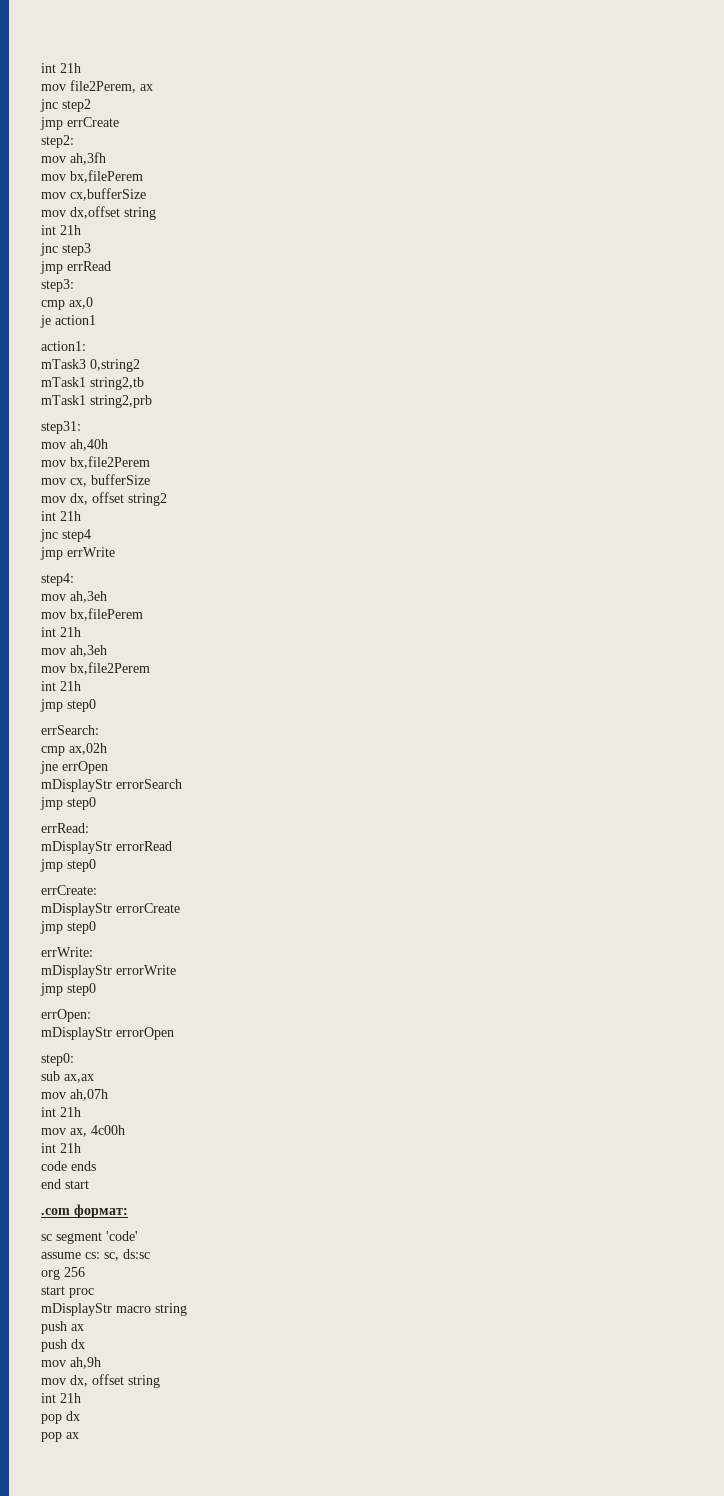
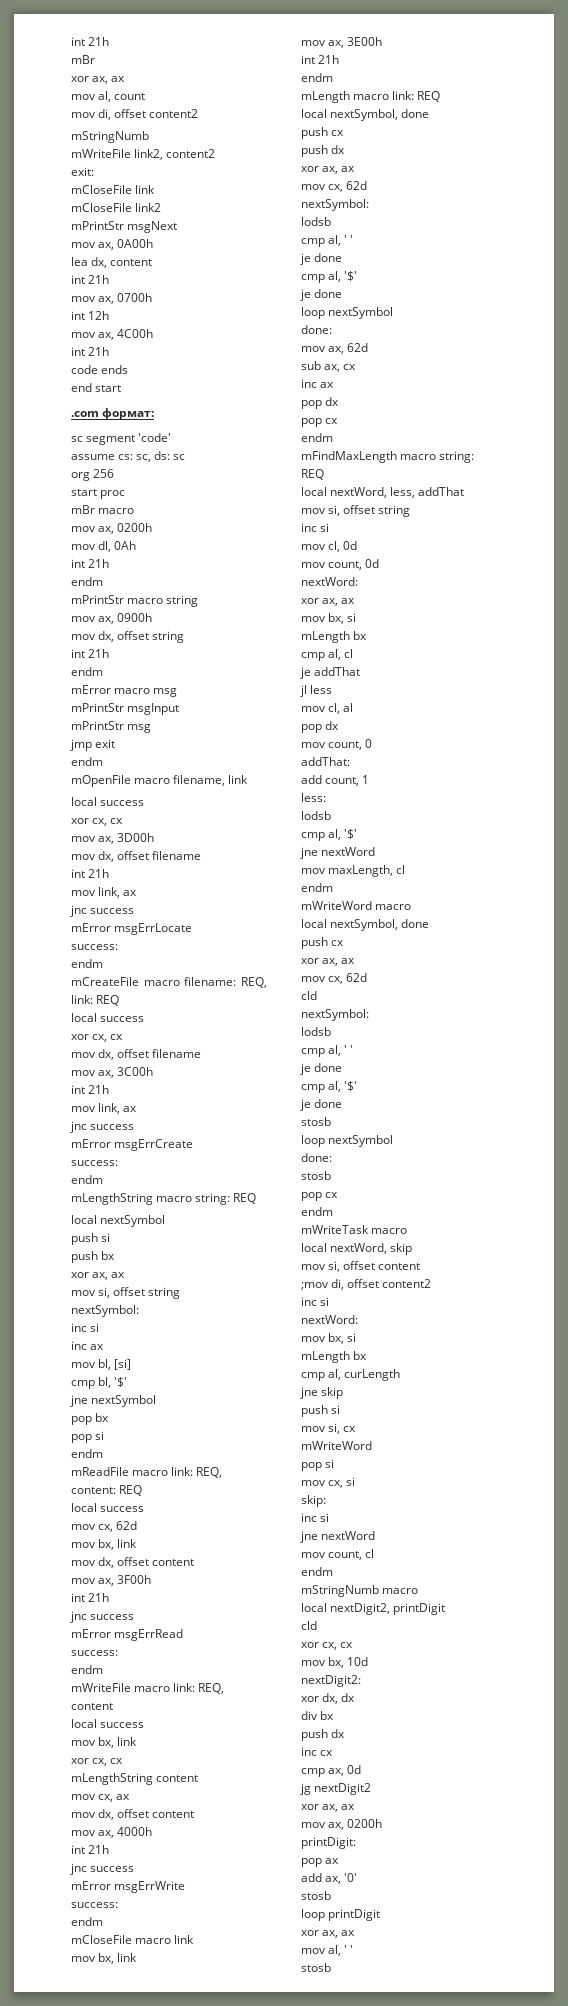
[41,63,81,73] [41,80,153,93] [40,99,91,112] [40,117,119,130] [41,135,74,148] [41,152,106,165] [41,170,143,183] [41,188,146,201] [41,206,156,220] [41,225,81,235] [40,243,91,256] [40,261,111,274] [41,279,74,292] [41,297,93,310] [40,315,96,328] [41,341,86,351] [41,359,140,372] [41,377,144,390] [41,395,152,408] [41,421,81,434] [41,439,108,451] [41,456,150,469] [41,474,150,487] [41,492,167,506] [41,511,81,521] [40,529,91,542] [40,547,115,560] [41,573,74,586] [41,591,107,603] [41,608,143,621] [41,627,81,637] [41,645,107,657] [41,662,150,675] [41,681,81,691] [40,699,96,712] [41,725,99,735] [41,743,107,756] [40,761,108,774] [41,779,182,792] [40,797,96,810] [41,823,89,833] [41,841,172,854] [40,859,96,872] [41,885,97,895] [41,903,180,916] [40,921,96,934] [41,947,93,957] [41,965,176,978] [40,983,96,996] [41,1009,91,1022] [41,1027,174,1040] [41,1053,74,1066] [41,1071,94,1083] [41,1089,108,1101] [41,1107,81,1117] [41,1125,125,1137] int 21h // mov file2Perem, ax // jnc step2 // jmp errCreate // step2: // mov ah,3fh // mov bx,filePerem // mov cx,bufferSize // mov dx,offset string // int 21h // jnc step3 // jmp errRead // step3: // cmp ax,0 // je action1 // action1: // mTask3 0,string2 // mTask1 string2,tb // mTask1 string2,prb // step31: // mov ah,40h // mov bx,file2Perem // mov cx, bufferSize // mov dx, offset string2 // int 21h // jnc step4 // jmp errWrite // step4: // mov ah,3eh // mov bx,filePerem // int 21h // mov ah,3eh // mov bx,file2Perem // int 21h // jmp step0 // errSearch: // cmp ax,02h // jne errOpen // mDisplayStr errorSearch // jmp step0 // errRead: // mDisplayStr errorRead // jmp step0 // errCreate: // mDisplayStr errorCreate // jmp step0 // errWrite: // mDisplayStr errorWrite // jmp step0 // errOpen: // mDisplayStr errorOpen // step0: // sub ax,ax // mov ah,07h // int 21h // mov ax, 4c00h -> [71,37,110,46] [71,55,95,64] [71,76,126,84] [71,91,146,102] [71,109,199,120] [71,131,149,143] [71,149,216,160] [71,167,94,176] [71,185,156,194] [71,203,162,212] [71,221,178,233] [71,239,154,250] [71,257,153,268] [71,275,110,284] [71,293,153,304] [71,311,110,320] [71,329,154,340] int 21h // mBr // xor ax, ax // mov al, count // mov di, offset content2 // mStringNumb // mWriteFile link2, content2 // exit: // mCloseFile link // mCloseFile link2 // mPrintStr msgNext // mov ax, 0A00h // lea dx, content // int 21h // mov ax, 0700h // int 12h // mov ax, 4C00h
[123,1249,150,1259] ds:sc -> [154,451,186,460] ds: sc
[41,1303,187,1316] [41,1321,84,1334] [41,1339,85,1352] [41,1357,101,1369] mDisplayStr macro string // push ax // push dx // mov ah,9h -> [71,505,135,514] [71,523,153,534] [71,541,137,552] [71,559,110,568] [71,577,103,586] [71,595,199,607] [71,613,153,624] mBr macro // mov ax, 0200h // mov dl, 0Ah // int 21h // endm // mPrintStr macro string // mov ax, 0900h
[41,1411,80,1424] [41,1432,79,1442] pop dx // pop ax -> [71,667,103,676] [71,685,178,697] [71,703,180,715] [71,721,152,733] [70,739,116,751] [71,757,103,766] [71,775,249,787] [71,797,145,806] [71,818,124,826] [71,833,155,844] [71,851,202,862] [71,869,110,878] [71,887,138,898] [70,905,135,917] [71,923,193,935] [71,944,118,950] [71,959,103,968] [71,977,267,988] [71,995,120,1006] [71,1013,145,1022] [71,1034,124,1042] [71,1049,202,1060] [71,1067,154,1078] [71,1085,110,1094] [71,1103,138,1114] [70,1121,135,1133] [71,1139,194,1151] [71,1160,118,1166] [71,1175,103,1184] [71,1193,257,1205] [71,1215,166,1227] [71,1233,111,1245] [71,1251,116,1263] [71,1272,126,1280] [71,1287,181,1299] [71,1305,139,1317] [71,1323,100,1332] [71,1341,105,1350] [71,1359,132,1370] [71,1377,128,1389] [70,1395,157,1407] [71,1413,110,1425] [71,1431,105,1443] [71,1449,103,1458] [71,1467,223,1478] [71,1485,143,1496] [71,1503,145,1512] [71,1521,138,1532] [71,1539,138,1550] [71,1557,195,1568] [71,1575,152,1586] [71,1593,110,1602] [70,1611,135,1623] [71,1629,184,1641] [71,1650,118,1656] [71,1665,103,1674] [71,1683,225,1694] [71,1703,113,1710] [71,1719,145,1728] [71,1737,138,1748] [71,1758,124,1766] [71,1773,199,1785] [71,1794,131,1802] [71,1809,195,1820] [71,1827,153,1838] [71,1845,110,1854] [70,1863,135,1875] [71,1881,186,1893] [71,1902,118,1908] [71,1917,103,1926] [71,1935,195,1944] [71,1953,138,1964] [301,37,383,48] [301,55,340,64] [301,73,333,82] [301,91,441,103] [301,109,430,121] [301,127,345,139] [301,145,346,157] [301,166,356,174] [301,181,368,192] [301,199,369,211] [301,217,331,226] [301,235,354,247] [300,253,343,265] [301,271,358,283] [300,289,343,301] [301,307,394,319] [301,325,332,334] [301,343,369,354] [301,361,357,372] [301,379,335,388] [301,397,340,409] [301,418,339,427] [301,433,333,442] [301,451,475,463] [301,469,324,480] [301,487,465,498] [301,505,411,517] [301,523,330,532] [301,541,358,552] [301,559,380,570] [301,577,358,586] [301,598,356,606] [301,613,357,624] [301,631,368,643] [301,649,354,661] [300,667,361,679] [300,685,333,697] [301,703,354,714] [301,721,340,733] [301,739,373,750] [301,757,350,766] [301,775,370,786] [301,793,326,802] [301,811,331,820] [301,829,358,841] [300,847,376,859] [301,865,406,877] [301,883,333,892] [301,901,412,910] [301,919,430,931] [301,937,345,949] [301,958,356,966] [301,973,368,984] [301,991,317,1000] [301,1009,369,1021] [301,1027,331,1036] [301,1045,354,1057] [300,1063,343,1075] [301,1081,358,1093] [300,1099,343,1111] [301,1117,331,1126] [301,1135,394,1147] [301,1153,332,1162] [301,1171,331,1180] [301,1192,339,1201] [301,1207,333,1216] [301,1225,408,1234] [301,1243,413,1255] [301,1261,421,1272] [301,1279,432,1290] [301,1297,330,1306] [301,1315,358,1324] [301,1333,357,1344] [301,1351,368,1363] [301,1369,401,1381] [300,1387,344,1399] [301,1405,341,1417] [301,1423,357,1434] [301,1441,372,1450] [301,1459,335,1471] [301,1477,356,1488] [301,1495,326,1507] [301,1513,330,1522] [300,1531,376,1543] [301,1549,375,1560] [301,1567,333,1576] [301,1585,419,1597] [301,1603,446,1615] [301,1621,317,1630] [301,1642,354,1650] [301,1657,369,1668] [301,1675,361,1687] [301,1693,356,1704] [301,1711,335,1720] [301,1729,346,1741] [301,1747,334,1756] [301,1765,362,1777] [300,1783,372,1795] [301,1804,356,1812] [301,1819,383,1830] [301,1837,356,1849] [301,1858,340,1867] [301,1873,358,1884] [301,1891,331,1900] [301,1909,381,1921] [301,1930,356,1938] [301,1945,354,1956] [301,1963,331,1972] endm // mError macro msg // mPrintStr msgInput // mPrintStr msg // jmp exit // endm // mOpenFile macro filename, link // local success // xor cx, cx // mov ax, 3D00h // mov dx, offset filename // int 21h // mov link, ax // jnc success // mError msgErrLocate // success: // endm // mCreateFile macro filename: REQ, link: REQ // local success // xor cx, cx // mov dx, offset filename // mov ax, 3C00h // int 21h // mov link, ax // jnc success // mError msgErrCreate // success: // endm // mLengthString macro string: REQ // local nextSymbol // push si // push bx // xor ax, ax // mov si, offset string // nextSymbol: // inc si // inc ax // mov bl, [si] // cmp bl, '$' // jne nextSymbol // pop bx // pop si // endm // mReadFile macro link: REQ, content: REQ // local success // mov cx, 62d // mov bx, link // mov dx, offset content // mov ax, 3F00h // int 21h // jnc success // mError msgErrRead // success: // endm // mWriteFile macro link: REQ, content // local success // mov bx, link // xor cx, cx // mLengthString content // mov cx, ax // mov dx, offset content // mov ax, 4000h // int 21h // jnc success // mError msgErrWrite // success: // endm // mCloseFile macro link // mov bx, link // mov ax, 3E00h // int 21h // endm // mLength macro link: REQ // local nextSymbol, done // push cx // push dx // xor ax, ax // mov cx, 62d // nextSymbol: // lodsb // cmp al, ' ' // je done // cmp al, '$' // je done // loop nextSymbol // done: // mov ax, 62d // sub ax, cx // inc ax // pop dx // pop cx // endm // mFindMaxLength macro string: REQ // local nextWord, less, addThat // mov si, offset string // inc si // mov cl, 0d // mov count, 0d // nextWord: // xor ax, ax // mov bx, si // mLength bx // cmp al, cl // je addThat // jl less // mov cl, al // pop dx // mov count, 0 // addThat: // add count, 1 // less: // lodsb // cmp al, '$' // jne nextWord // mov maxLength, cl // endm // mWriteWord macro // local nextSymbol, done // push cx // xor ax, ax // mov cx, 62d // cld // nextSymbol: // lodsb // cmp al, ' ' // je done // cmp al, '$' // je done // stosb // loop nextSymbol // done: // stosb // pop cx // endm // mWriteTask macro // local nextWord, skip // mov si, offset content // ;mov di, offset content2 // inc si // nextWord: // mov bx, si // mLength bx // cmp al, curLength // jne skip // push si // mov si, cx // mWriteWord // pop si // mov cx, si // skip: // inc si // jne nextWord // mov count, cl // endm // mStringNumb macro // local nextDigit2, printDigit // cld // xor cx, cx // mov bx, 10d // nextDigit2: // xor dx, dx // div bx // push dx // inc cx // cmp ax, 0d // jg nextDigit2 // xor ax, ax // mov ax, 0200h // printDigit: // pop ax // add ax, '0' // stosb // loop printDigit // xor ax, ax // mov al, ' ' // stosb

